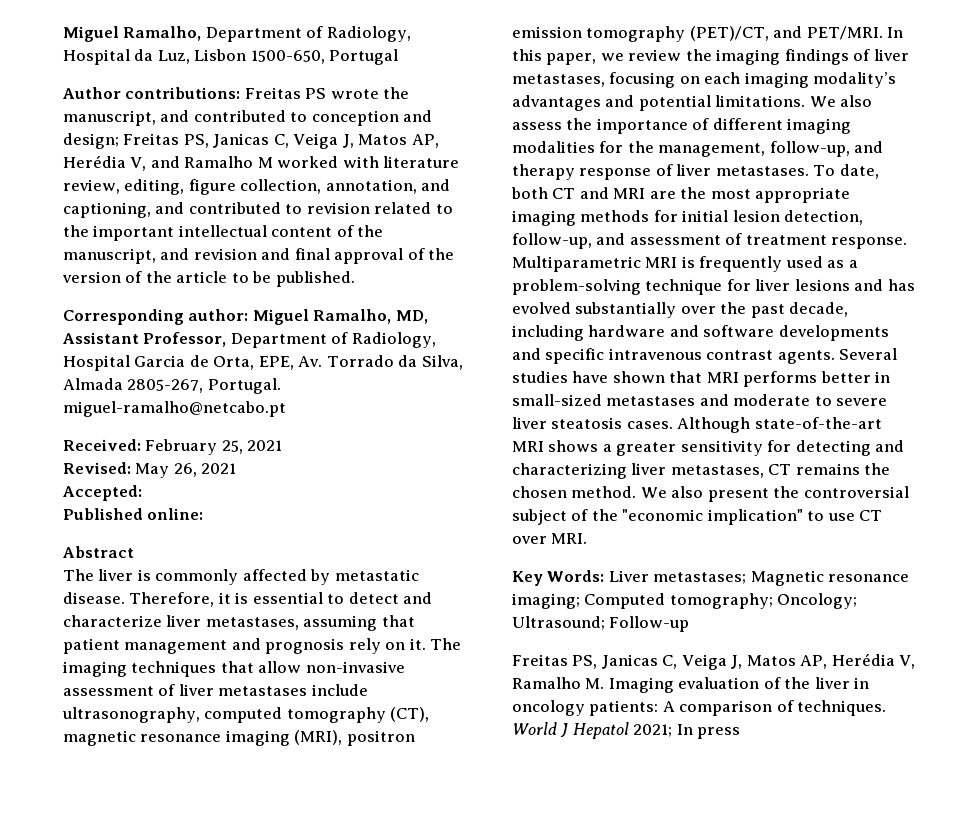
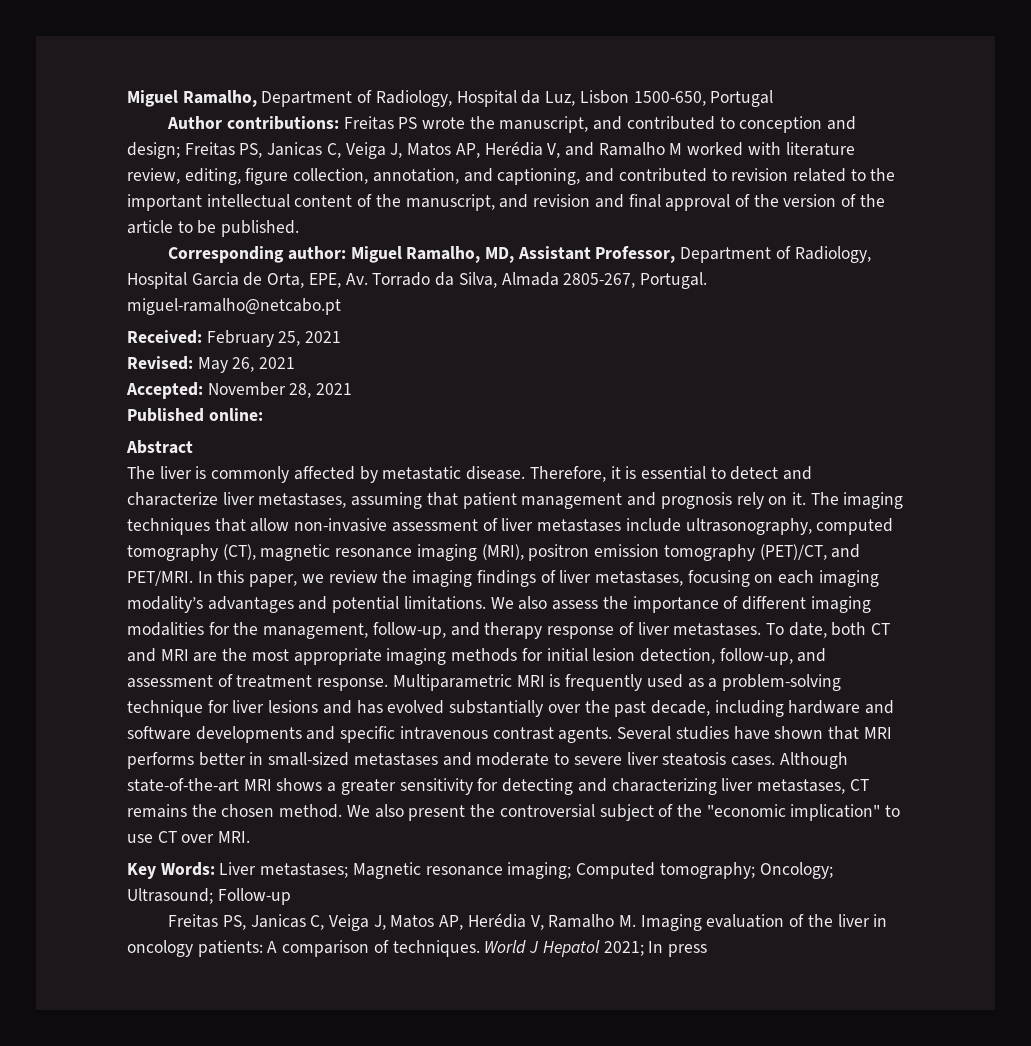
(142, 493) none -> [207,382,353,398] November 28, 2021

